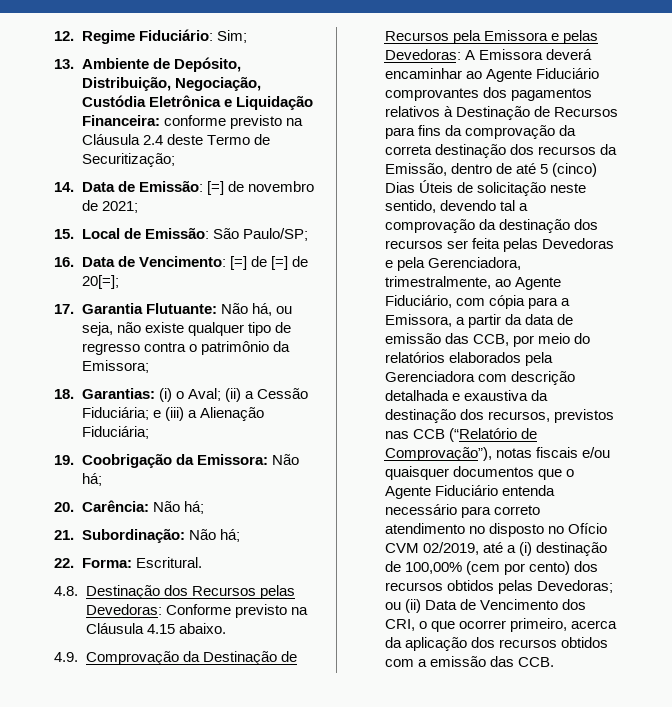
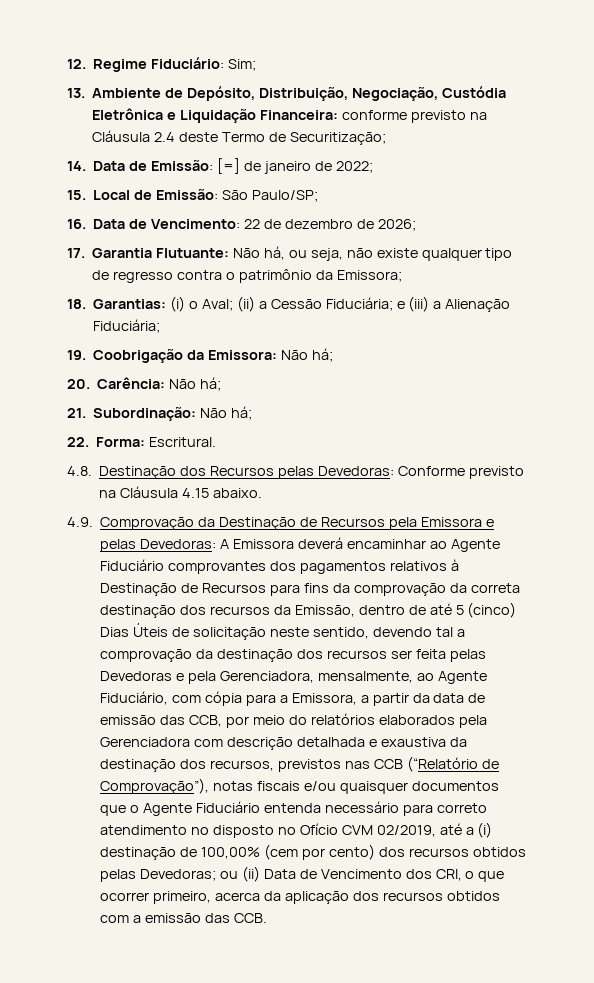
[247,181,314,192] [81,200,138,213] novembro de 2021; -> [263,161,373,174] janeiro de 2022;
[229,256,308,270] [81,275,119,289] [=] de [=] de 20[=]; -> [243,219,416,231] 22 de dezembro de 2026;
[384,276,491,289] trimestralmente, -> [317,671,413,683] mensalmente,

